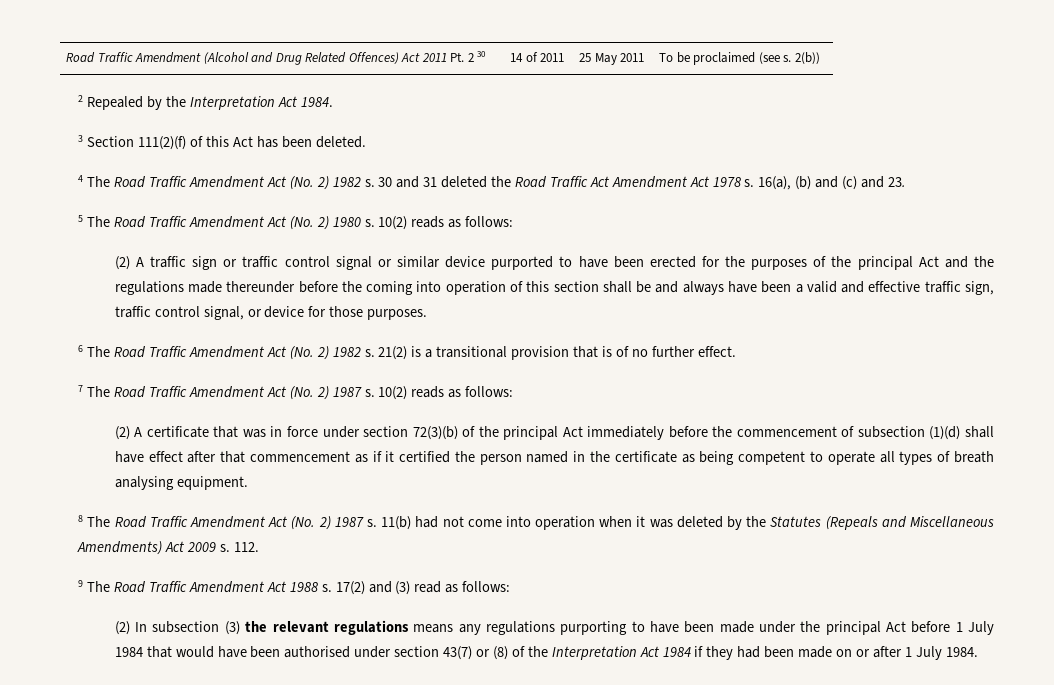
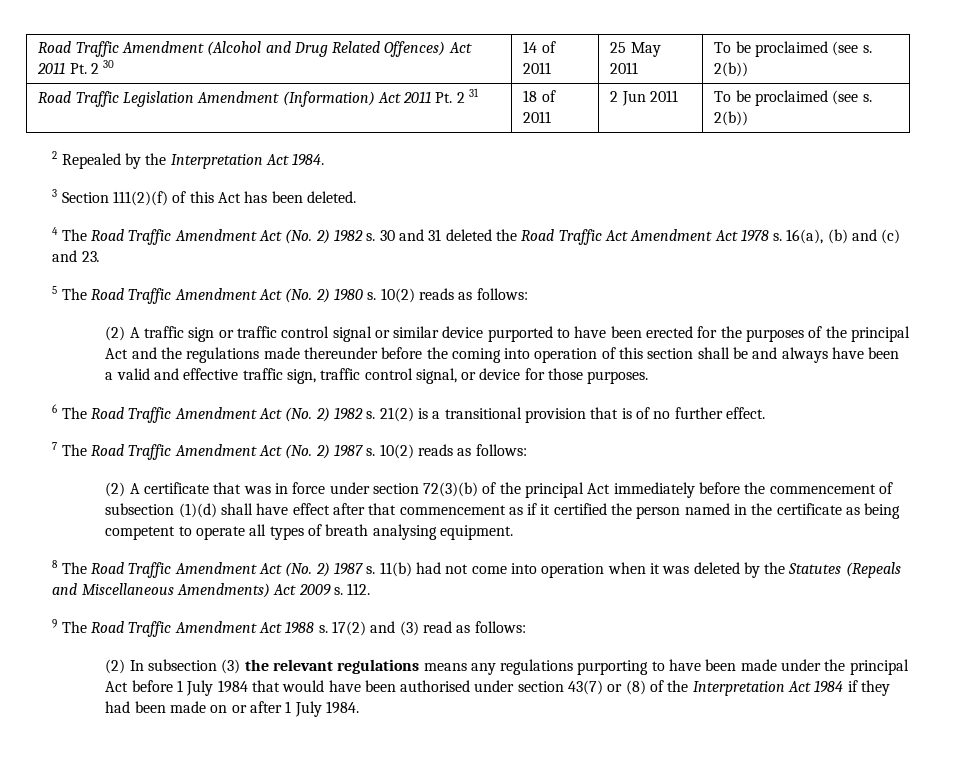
(820, 58) none -> [38,88,480,107] [523,90,556,102] [523,111,552,123] [610,90,678,106] [714,90,872,106] [714,111,749,126] // Road Traffic Legislation Amendment (Information) Act 2011 Pt. 2 31 | 18 of 2011 | 2 Jun 2011 | To be proclaimed (see s. 2(b))

